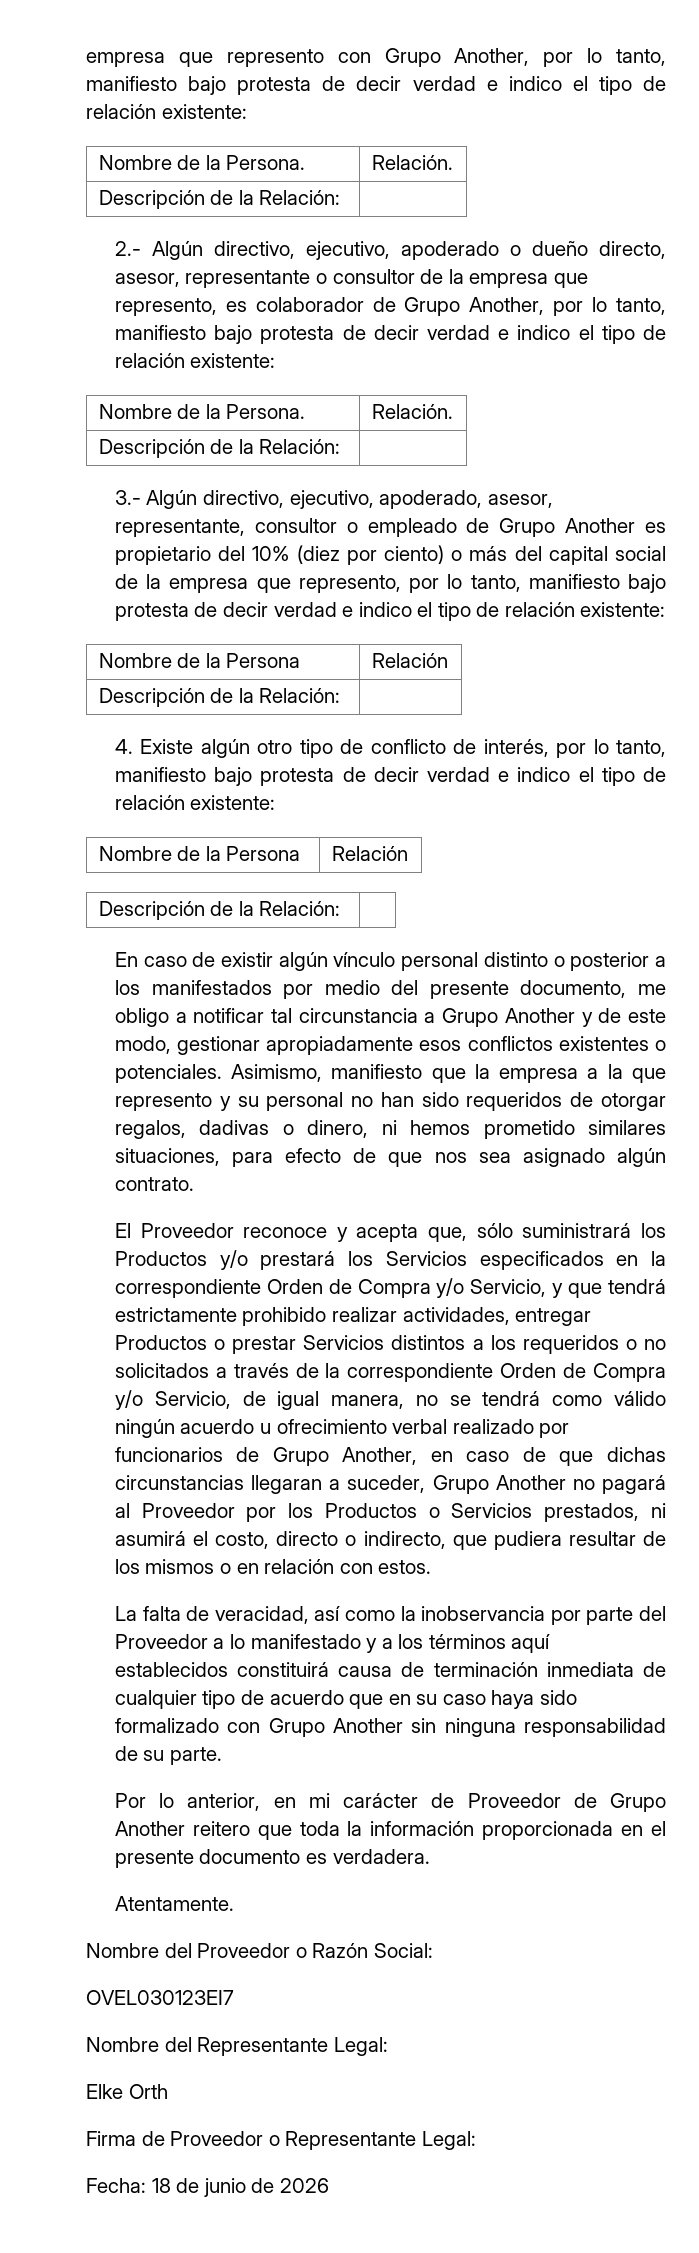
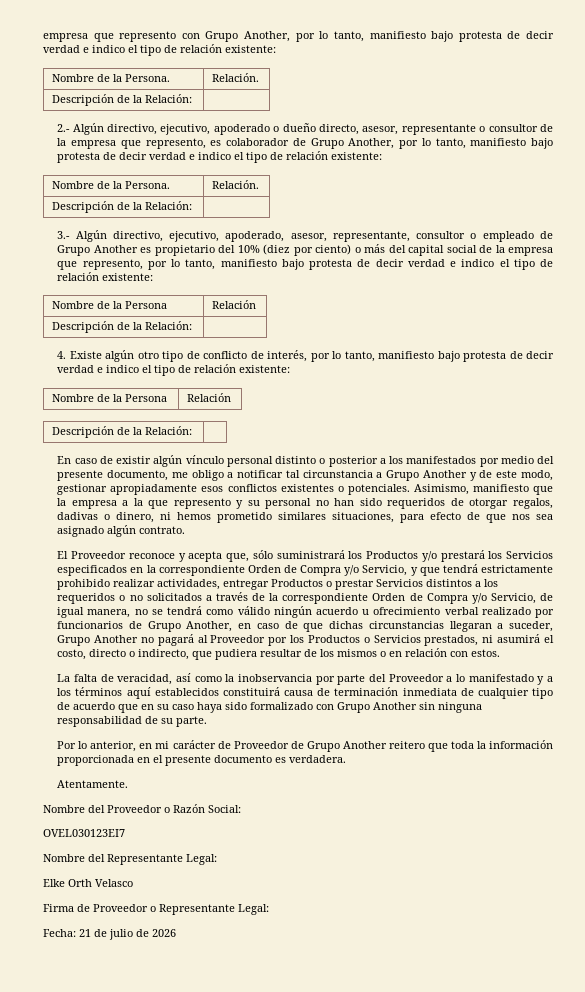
(168, 2091) none -> [95,879,133,887] Velasco
[151,2178,246,2197] 18 de junio -> [79,929,133,940] 21 de julio

